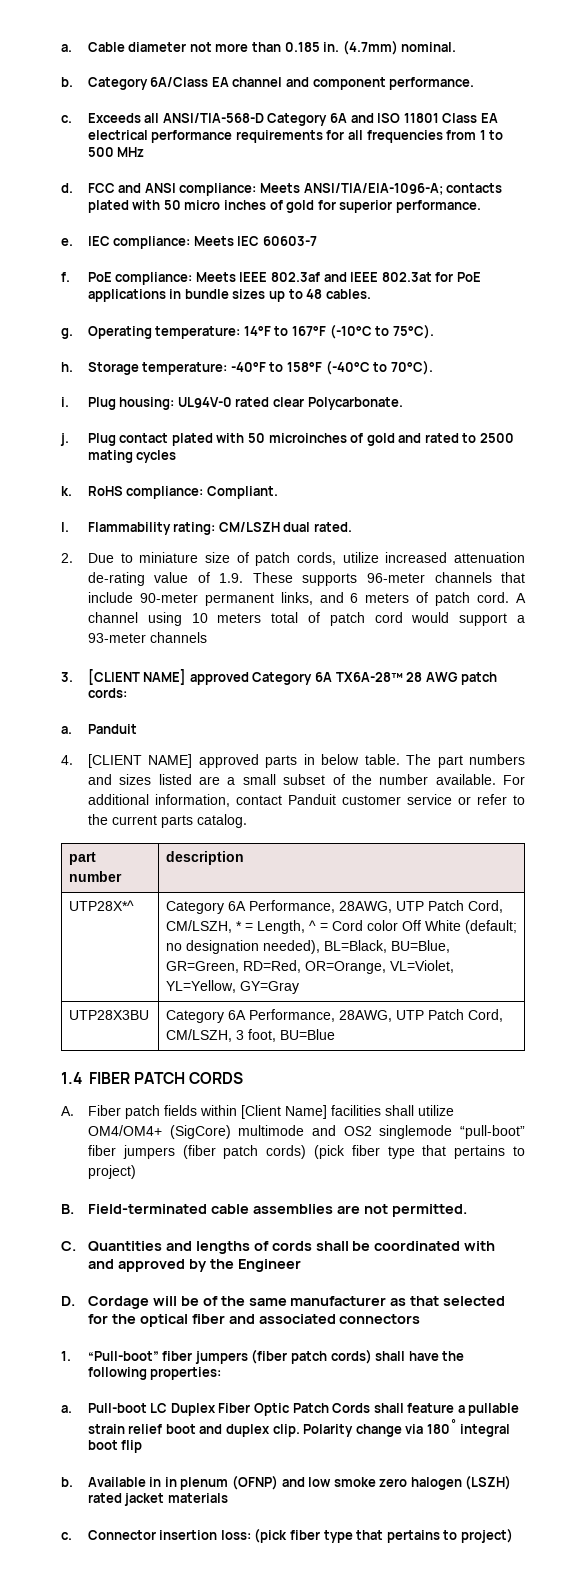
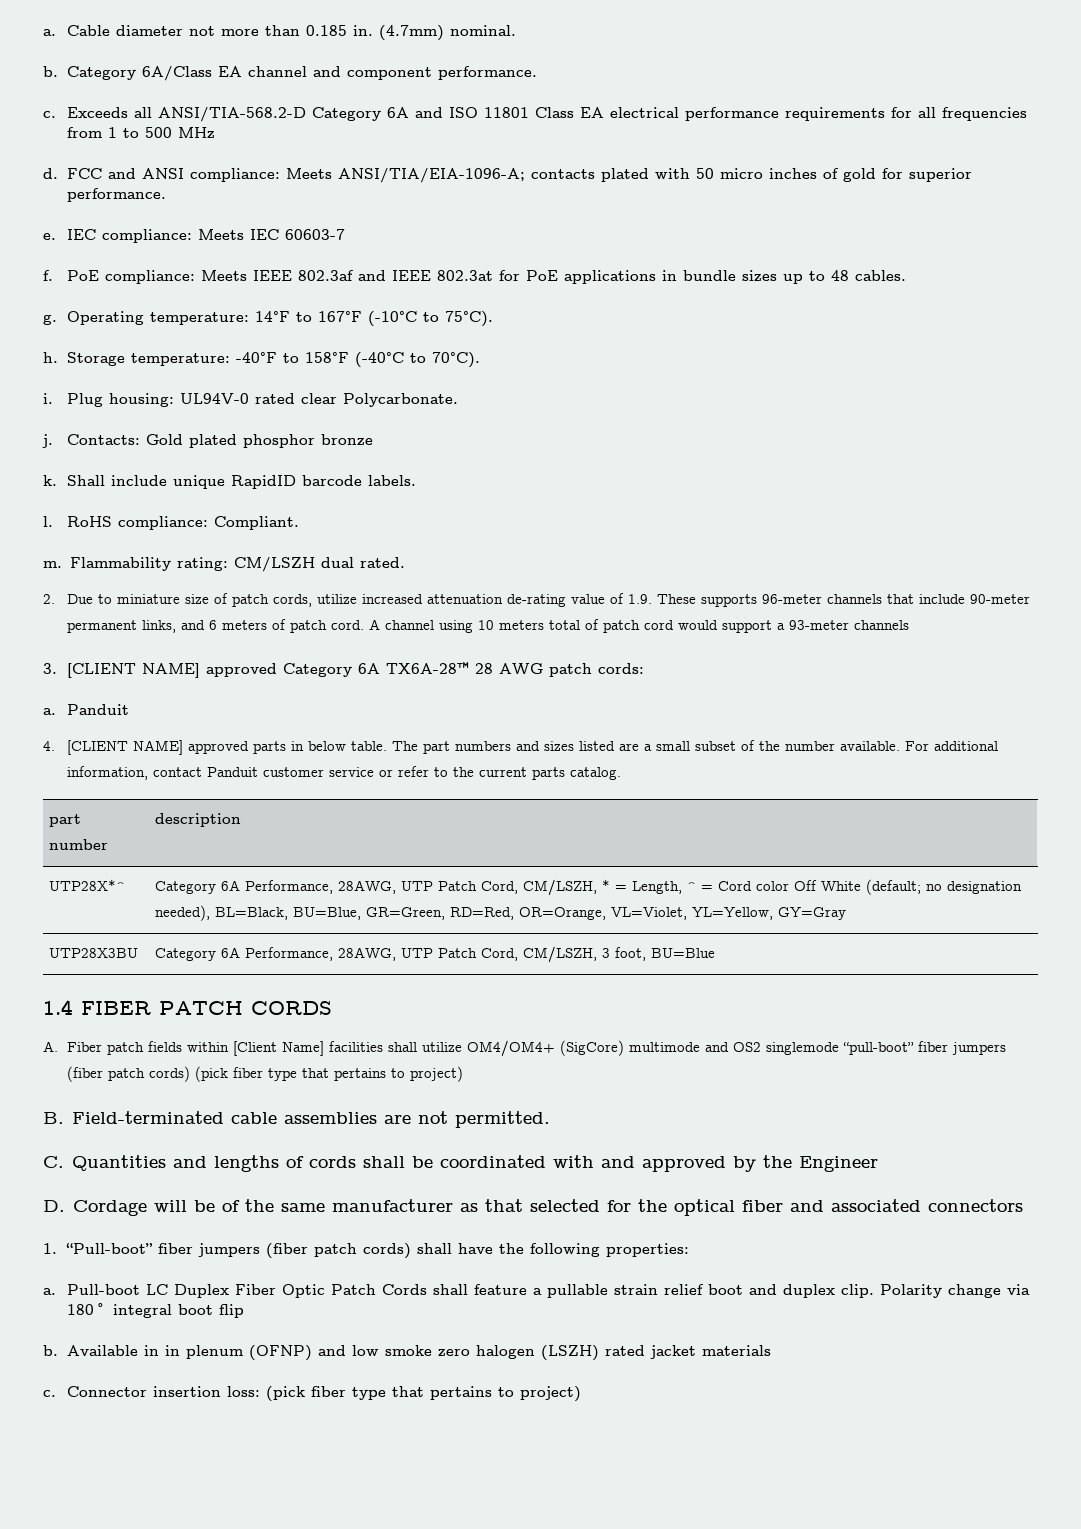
[162,113,264,123] ANSI/TIA-568-D -> [158,107,307,122] ANSI/TIA-568.2-D
[87,433,514,446] [87,450,177,463] [61,486,72,496] Plug contact plated with 50 microinches of gold and rated to 2500 mating cycles // k. -> [67,434,374,448] [43,475,417,489] [43,516,53,527] Contacts: Gold plated phosphor bronze // k. Shall include unique RapidID barcode labels. // l.
[61,522,69,532] l. -> [43,561,62,568] m.

